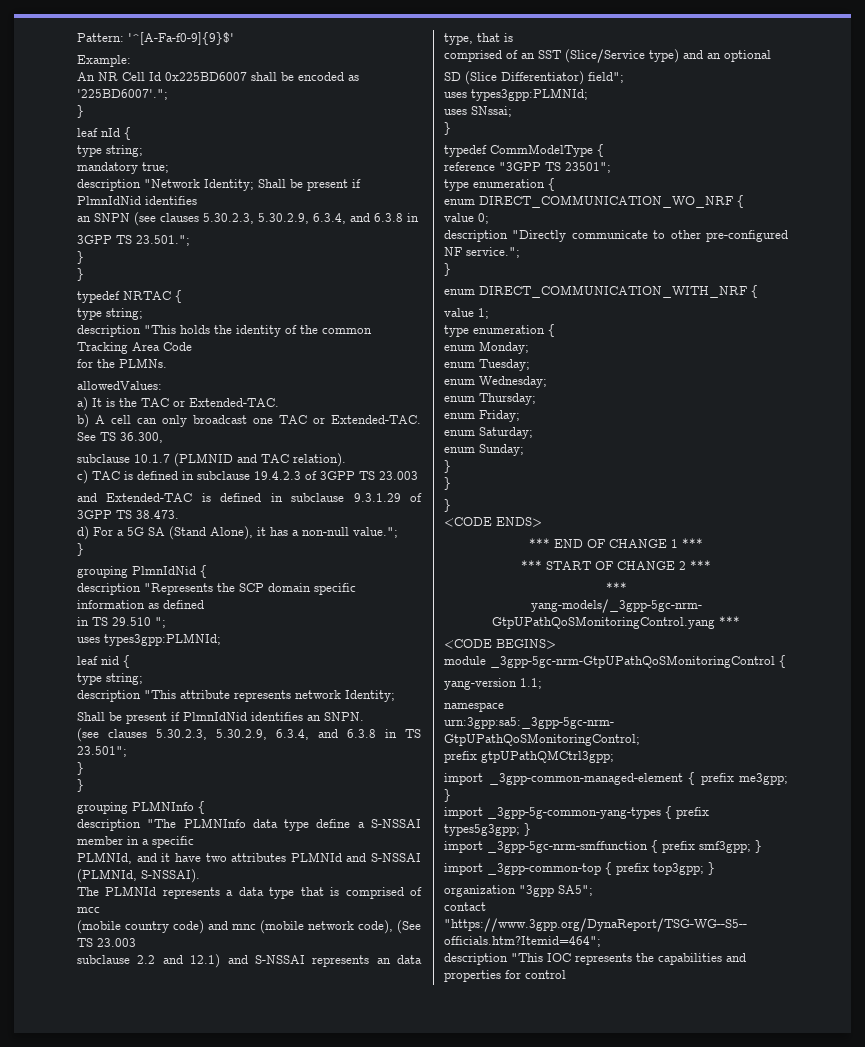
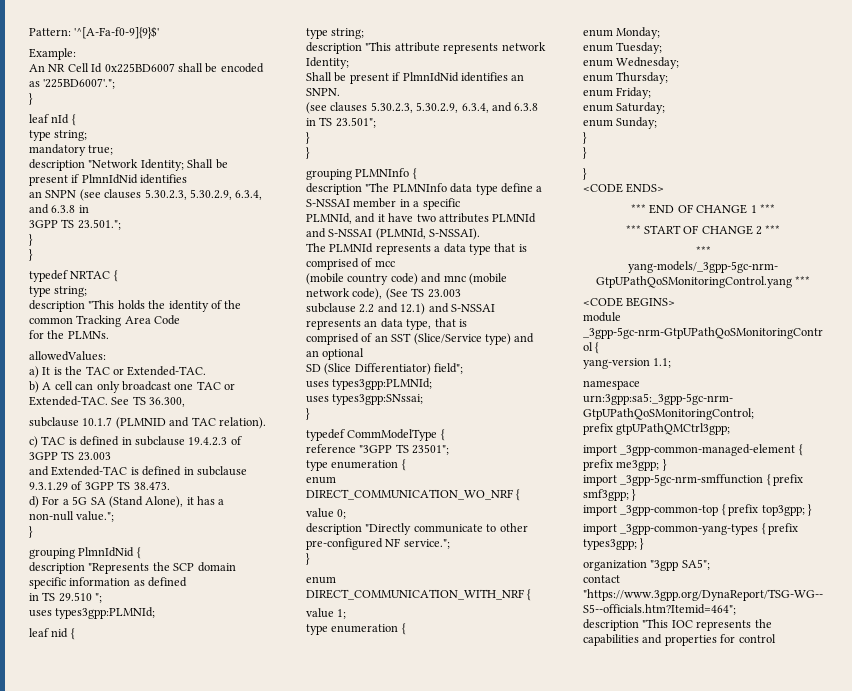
[471,106,512,117] SNssai; -> [332,394,424,405] types3gpp:SNssai;
[444,806,709,819] [444,823,531,836] // import _3gpp-5g-common-yang-types { prefix types5g3gpp; } -> (667, 465) none
(715, 868) none -> [583,523,799,535] [583,538,645,550] // import _3gpp-common-yang-types { prefix types3gpp; }

